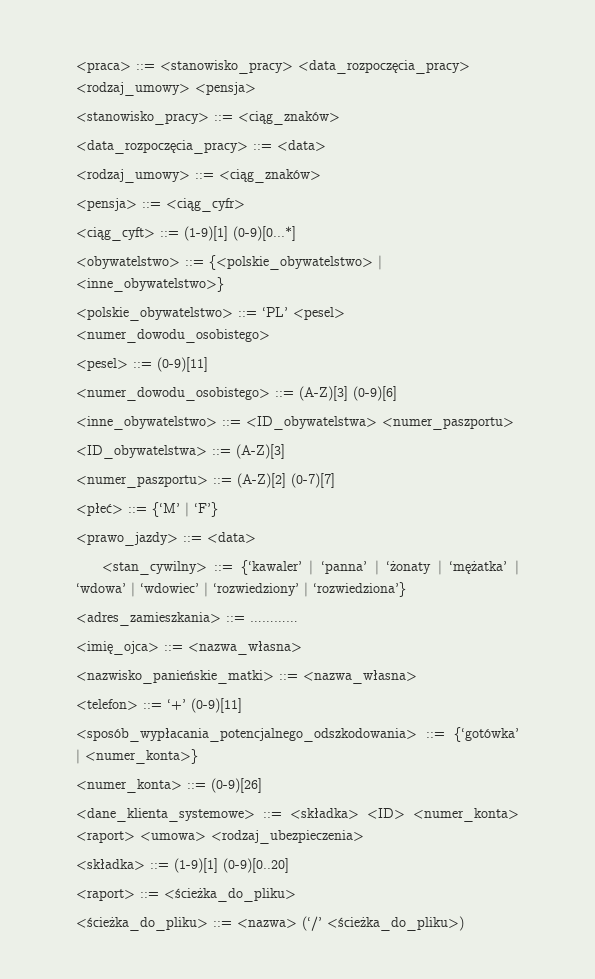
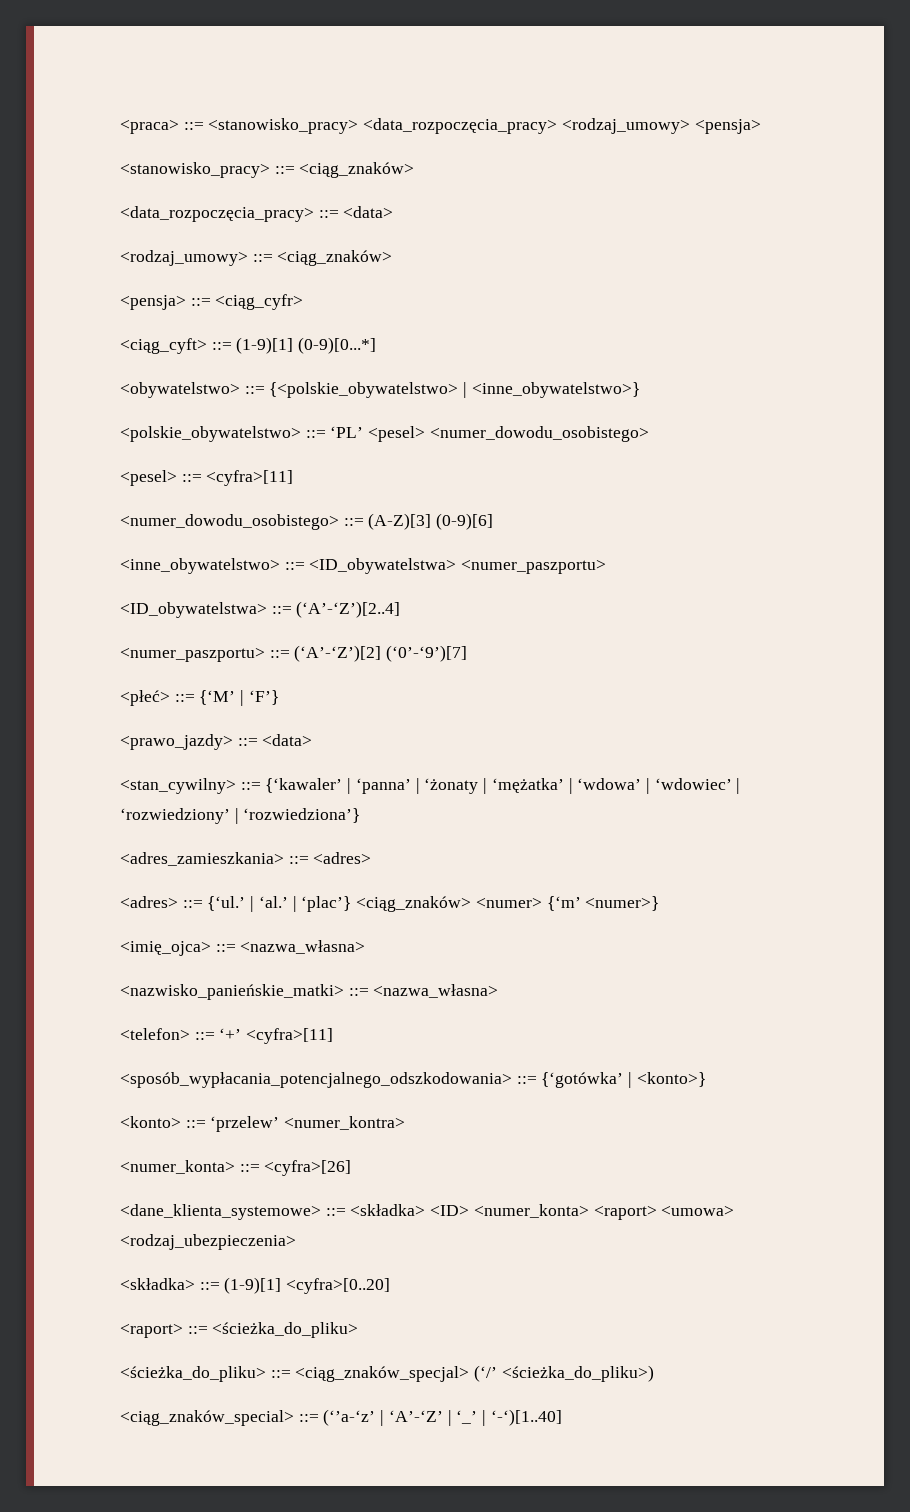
[157,357,208,372] (0-9)[11] -> [206,470,294,486] <cyfra>[11]
[236,444,285,459] (A-Z)[3] -> [296,601,401,618] (‘A’-‘Z’)[2..4]
[237,473,335,488] (A-Z)[2] (0-7)[7] -> [294,645,468,662] (‘A’-‘Z’)[2] (‘0’-‘9’)[7]
[250,621,298,622] ………… -> [313,852,372,864] [120,896,660,912] <adres> // <adres> ::= {‘ul.’ | ‘al.’ | ‘plac’} <ciąg_znaków> <numer> {‘m’ <numer>}
[191,698,242,713] (0-9)[11] -> [246,1028,334,1044] <cyfra>[11]
[85,749,198,764] <numer_konta>} -> [636,1072,706,1087] [120,1116,406,1132] <konto>} // <konto> ::= ‘przelew’ <numer_kontra>
[211,778,262,793] (0-9)[26] -> [264,1160,352,1176] <cyfra>[26]
[223,858,289,873] (0-9)[0..20] -> [286,1278,391,1294] <cyfra>[0..20]
[237,919,297,928] <nazwa> -> [295,1366,470,1382] <ciąg_znaków_specjal>
(464, 923) none -> [120,1409,562,1426] // <ciąg_znaków_special> ::= (‘’a-‘z’ | ‘A’-‘Z’ | ‘_’ | ‘-‘)[1..40]

